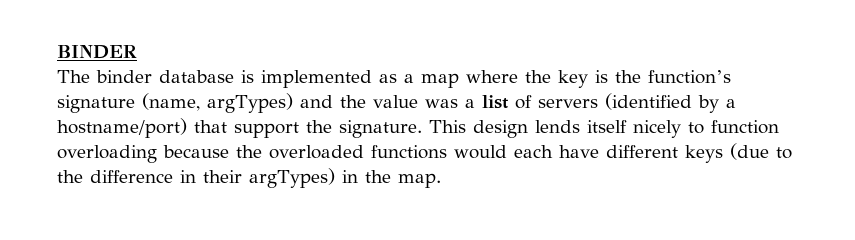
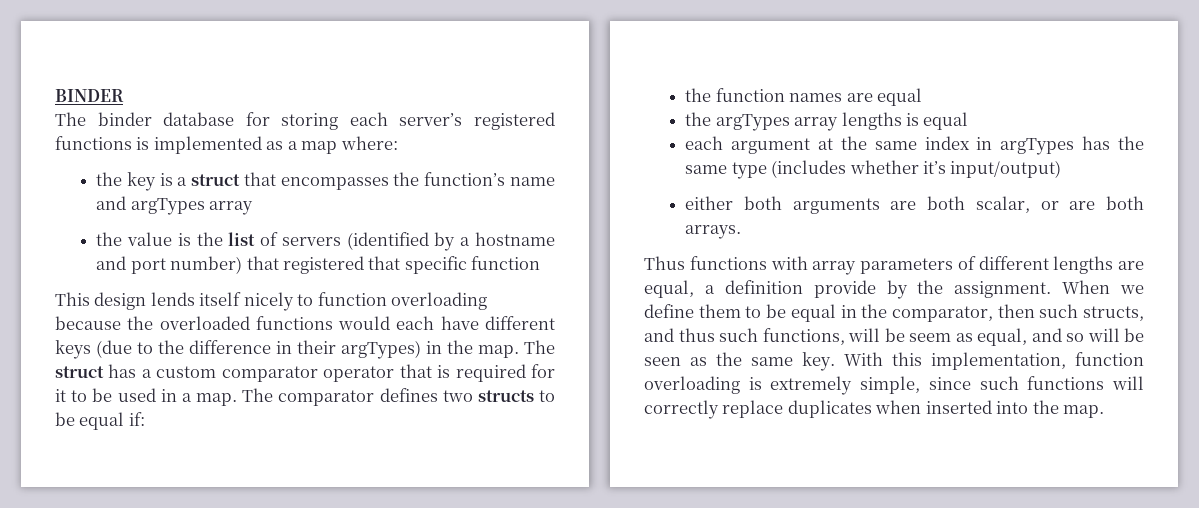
(234, 76) none -> [245,112,555,130] [55,136,132,150] for storing each server’s registered functions
[466,70,518,83] where -> [340,136,398,150] where: //
[615,70,731,84] [57,93,475,113] the function’s signature (name, argTypes) and the value was a -> [177,172,555,190] [96,196,254,215] [96,232,223,246] a struct that encompasses the function’s name and argTypes array // the value is the
[57,118,422,138] hostname/port) that support the signature. -> [474,232,555,246] [96,256,541,274] hostname and port number) that registered that specific function //
(441, 180) none -> [524,340,555,354] [55,364,556,382] [55,388,556,406] [55,412,145,430] [685,88,922,106] [685,112,969,131] [685,136,1144,155] [685,160,1062,179] [685,196,1144,214] [685,225,742,239] [644,256,1144,275] [644,280,1144,299] [644,304,1144,322] [644,328,1144,346] [644,352,1144,371] [644,376,1144,395] [644,400,1105,419] The struct has a custom comparator operator that is required for it to be used in a map. The comparator defines two structs to be equal if: // the function names are equal // the argTypes array lengths is equal // each argument at the same index in argTypes has the same type (includes whether it’s input/output) // either both arguments are both scalar, or are both arrays. // Thus functions with array parameters of different lengths are equal, a definition provide by the assignment. When we define them to be equal in the comparator, then such structs, and thus such functions, will be seem as equal, and so will be seen as the same key. With this implementation, function overloading is extremely simple, since such functions will correctly replace duplicates when inserted into the map.

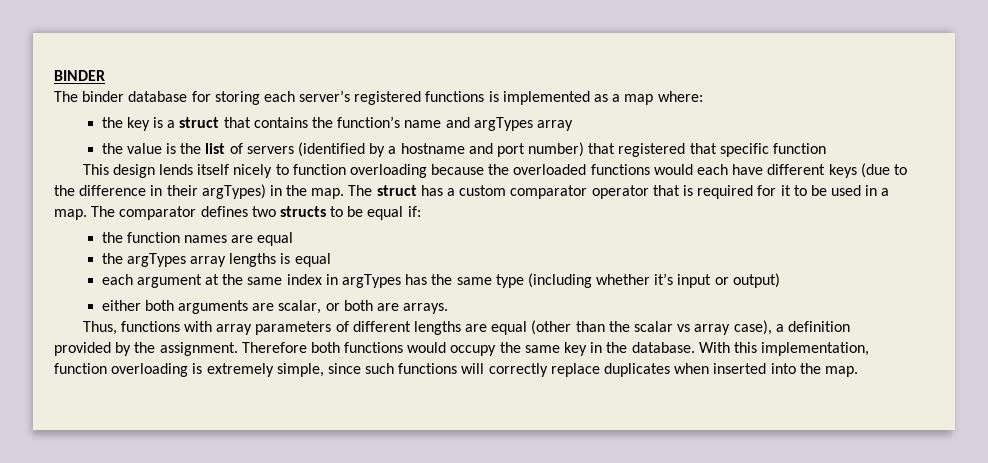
[280,177,389,190] encompasses -> [253,117,308,128] contains
[771,160,847,178] (includes -> [527,273,592,288] (including
[950,160,1062,178] input/output) -> [677,273,780,288] input or output)
[927,196,966,210] both -> (275, 307) none
[1069,196,1144,210] are both -> [343,300,399,311] both are
[644,256,685,270] Thus -> [82,321,117,335] Thus,
[644,280,694,298] equal, -> [491,320,772,335] equal (other than the scalar vs array case),
[813,280,876,298] provide -> [54,342,111,356] provided
[1062,280,1144,294] [644,304,1144,322] [644,328,1144,346] [644,352,835,371] When we define them to be equal in the comparator, then such structs, and thus such functions, will be seem as equal, and so will be seen as the same key. -> [241,342,695,356] Therefore both functions would occupy the same key in the database.

